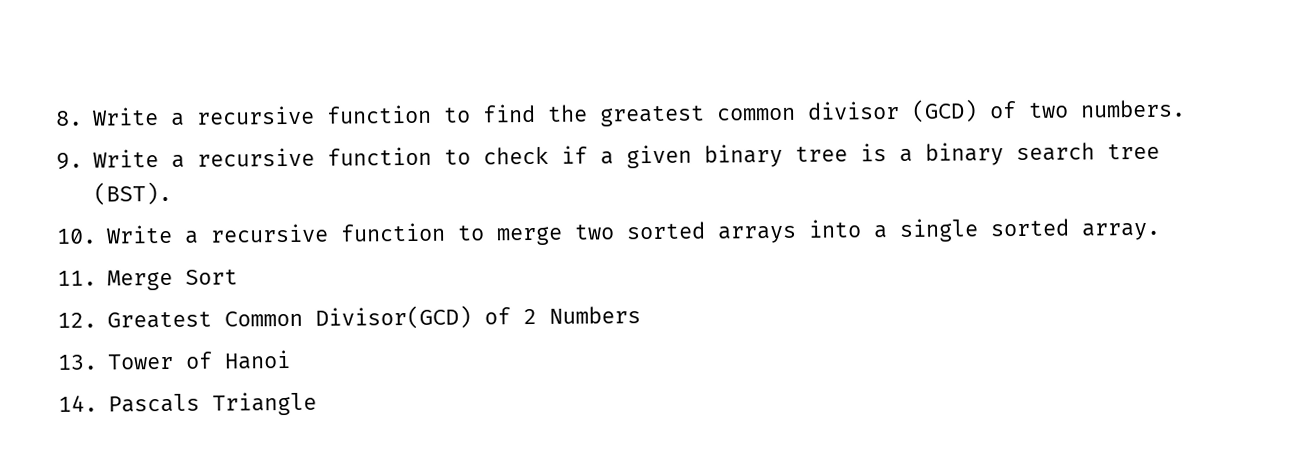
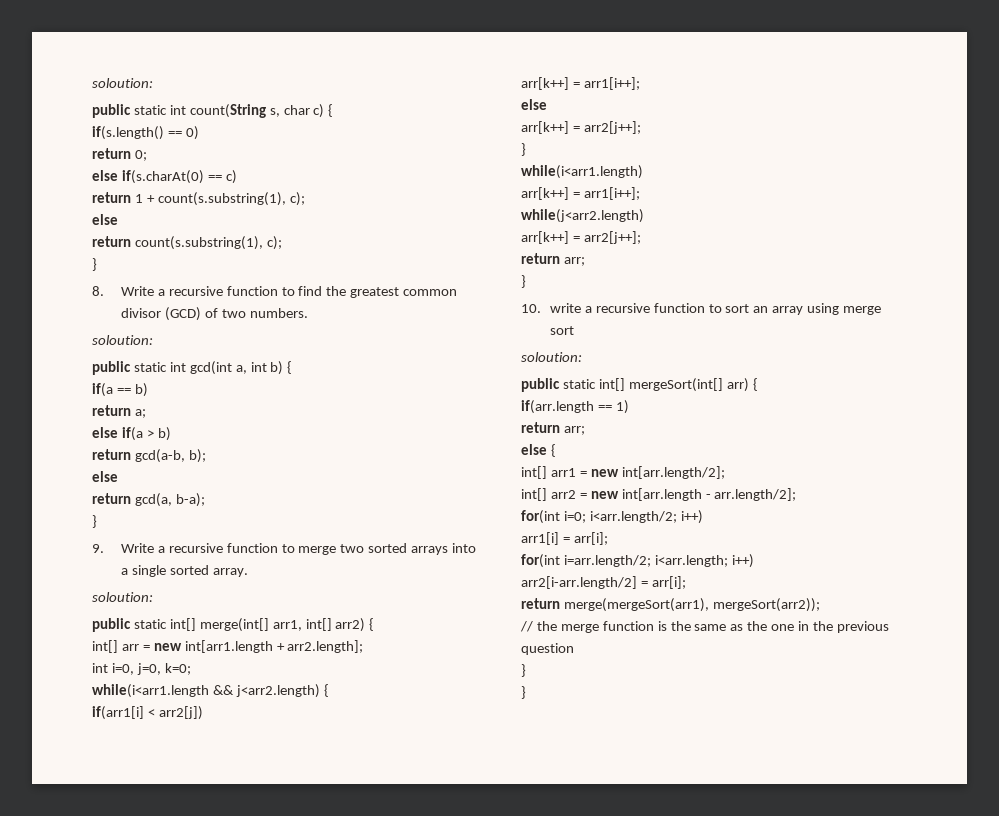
(55, 118) none -> [92,78,153,88] [92,104,334,118] [92,126,199,140] [92,148,147,161] [92,170,237,184] [92,192,305,206] [92,214,118,225] [92,236,282,250] [92,258,97,271] soloution: // public static int count(String s, char c) { // if(s.length() == 0) // return 0; // else if(s.charAt(0) == c) // return 1 + count(s.substring(1), c); // else // return count(s.substring(1), c); // } //
[56,142,1160,170] [92,181,172,206] [56,228,97,244] 9. Write a recursive function to check if a given binary tree is a binary search tree (BST). // 10. -> [92,335,153,345] [92,361,293,375] [92,383,148,397] [92,405,146,418] [92,427,171,441] [92,449,206,463] [92,471,118,482] [92,493,205,507] [92,515,97,528] [92,544,104,553] soloution: // public static int gcd(int a, int b) { // if(a == b) // return a; // else if(a > b) // return gcd(a-b, b); // else // return gcd(a, b-a); // } // 9.
[57,269,238,291] [57,305,641,330] [57,349,291,370] [58,391,317,416] 11. Merge Sort // 12. Greatest Common Divisor(GCD) of 2 Numbers // 13. Tower of Hanoi // 14. Pascals Triangle -> [92,592,153,602] [92,618,375,632] [92,640,364,653] [92,663,191,675] [92,684,329,698] [92,706,203,720] [521,77,640,90] [521,99,547,110] [521,121,641,134] [521,143,526,156] [521,165,643,179] [521,187,640,200] [521,209,644,223] [521,231,641,244] [521,253,585,266] [521,275,526,288] [521,303,882,315] [549,326,574,335] [521,352,582,362] [521,378,758,392] [521,400,629,414] [521,422,585,435] [521,444,556,457] [521,466,725,479] [521,488,797,501] [521,510,703,524] [521,532,608,545] [521,554,754,568] [521,576,686,589] [521,598,820,612] [520,621,889,633] [521,643,574,655] [521,664,526,677] [521,686,526,699] soloution: // public static int[] merge(int[] arr1, int[] arr2) { // int[] arr = new int[arr1.length + arr2.length]; // int i=0, j=0, k=0; // while(i<arr1.length && j<arr2.length) { // if(arr1[i] < arr2[j]) // arr[k++] = arr1[i++]; // else // arr[k++] = arr2[j++]; // } // while(i<arr1.length) // arr[k++] = arr1[i++]; // while(j<arr2.length) // arr[k++] = arr2[j++]; // return arr; // } // 10. write a recursive function to sort an array using merge sort // soloution: // public static int[] mergeSort(int[] arr) { // if(arr.length == 1) // return arr; // else { // int[] arr1 = new int[arr.length/2]; // int[] arr2 = new int[arr.length - arr.length/2]; // for(int i=0; i<arr.length/2; i++) // arr1[i] = arr[i]; // for(int i=arr.length/2; i<arr.length; i++) // arr2[i-arr.length/2] = arr[i]; // return merge(mergeSort(arr1), mergeSort(arr2)); // // the merge function is the same as the one in the previous question // } // }

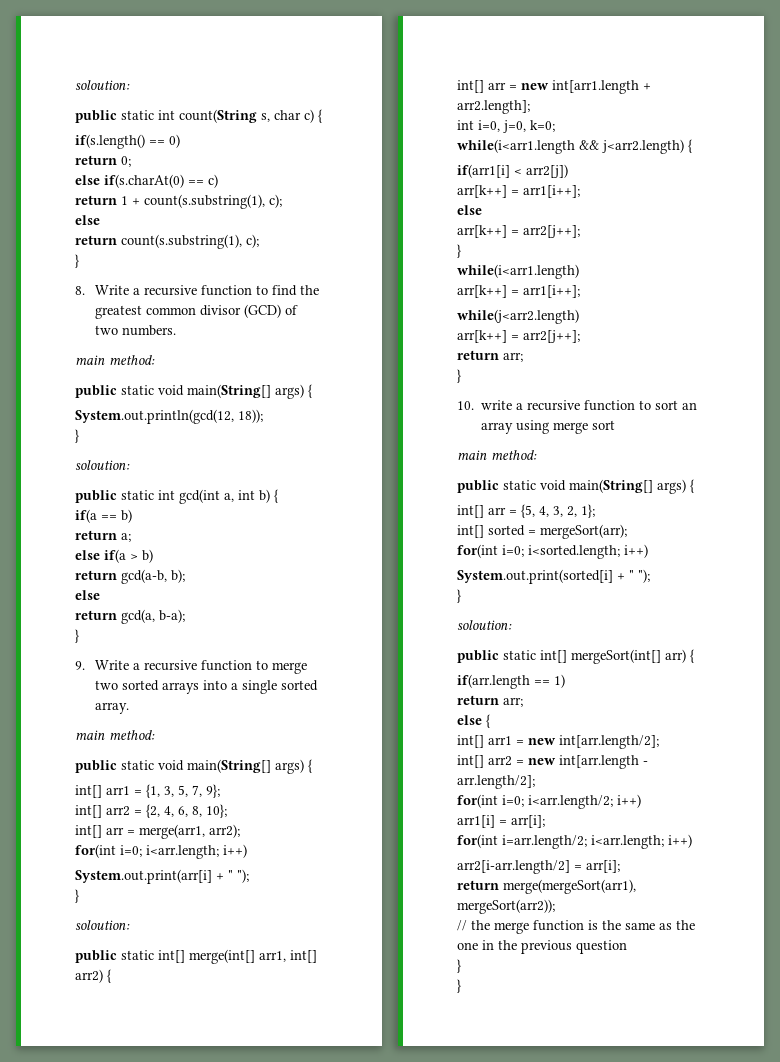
(308, 313) none -> [75,355,155,365] [75,384,312,399] [75,409,263,424] [75,429,79,443] // main method: // public static void main(String[] args) { // System.out.println(gcd(12, 18)); // }
(248, 572) none -> [75,730,155,740] [75,759,312,774] [75,784,220,798] [75,804,227,818] [75,824,240,839] [75,844,247,859] [75,869,249,884] [75,889,79,903] // main method: // public static void main(String[] args) { // int[] arr1 = {1, 3, 5, 7, 9}; // int[] arr2 = {2, 4, 6, 8, 10}; // int[] arr = merge(arr1, arr2); // for(int i=0; i<arr.length; i++) // System.out.print(arr[i] + " "); // }
(574, 330) none -> [457,450,537,460] [457,479,694,494] [457,504,595,518] [457,524,627,539] [457,544,648,559] [457,569,650,584] [457,589,461,603] // main method: // public static void main(String[] args) { // int[] arr = {5, 4, 3, 2, 1}; // int[] sorted = mergeSort(arr); // for(int i=0; i<sorted.length; i++) // System.out.print(sorted[i] + " "); // }

